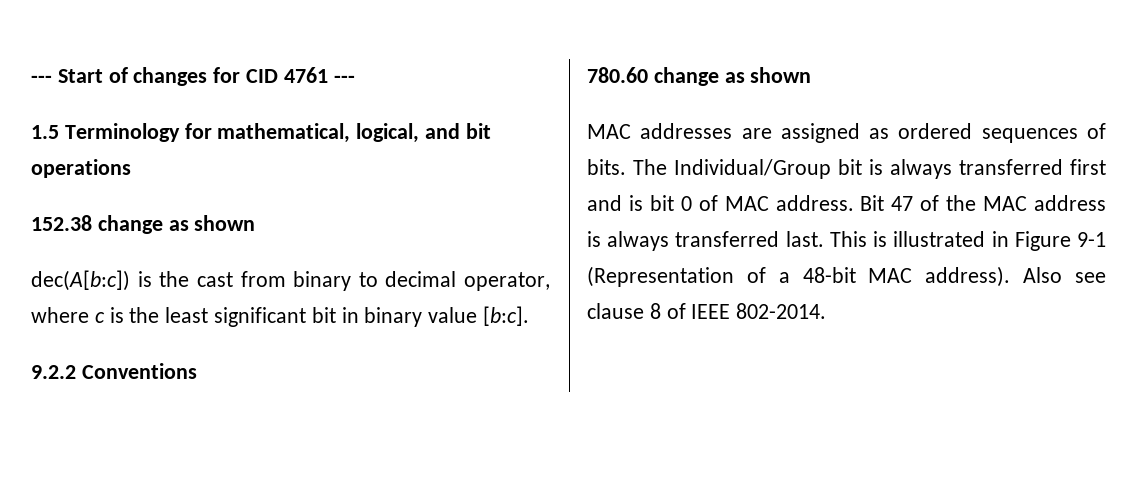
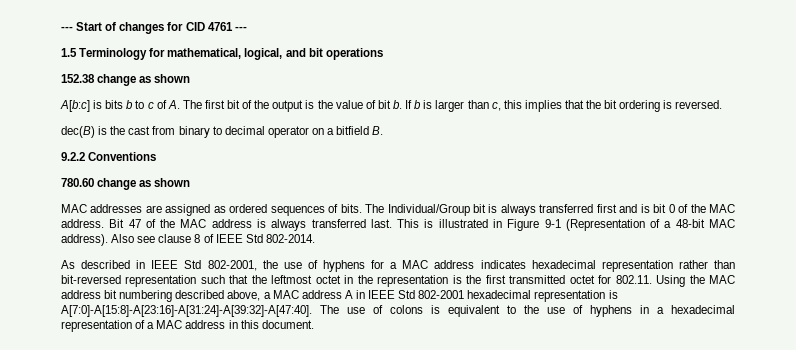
[31,270,130,291] dec(A[b:c]) -> [60,100,723,112] [61,126,95,138] A[b:c] is bits b to c of A. The first bit of the output is the value of bit b. If b is larger than c, this implies that the bit ordering is reversed. // dec(B)
[464,272,550,291] [31,306,530,327] operator, where c is the least significant bit in binary value [b:c]. -> [267,126,384,138] operator on a bitfield B.
(718, 203) none -> [690,204,706,213] the
(731, 311) none -> [245,234,263,243] Std
(827, 311) none -> [61,260,735,272] [61,275,736,287] [61,290,618,302] [61,305,735,317] [61,320,314,332] // As described in IEEE Std 802-2001, the use of hyphens for a MAC address indicates hexadecimal representation rather than bit-reversed representation such that the leftmost octet in the representation is the first transmitted octet for 802.11. Using the MAC address bit numbering described above, a MAC address A in IEEE Std 802-2001 hexadecimal representation is A[7:0]-A[15:8]-A[23:16]-A[31:24]-A[39:32]-A[47:40]. The use of colons is equivalent to the use of hyphens in a hexadecimal representation of a MAC address in this document.

